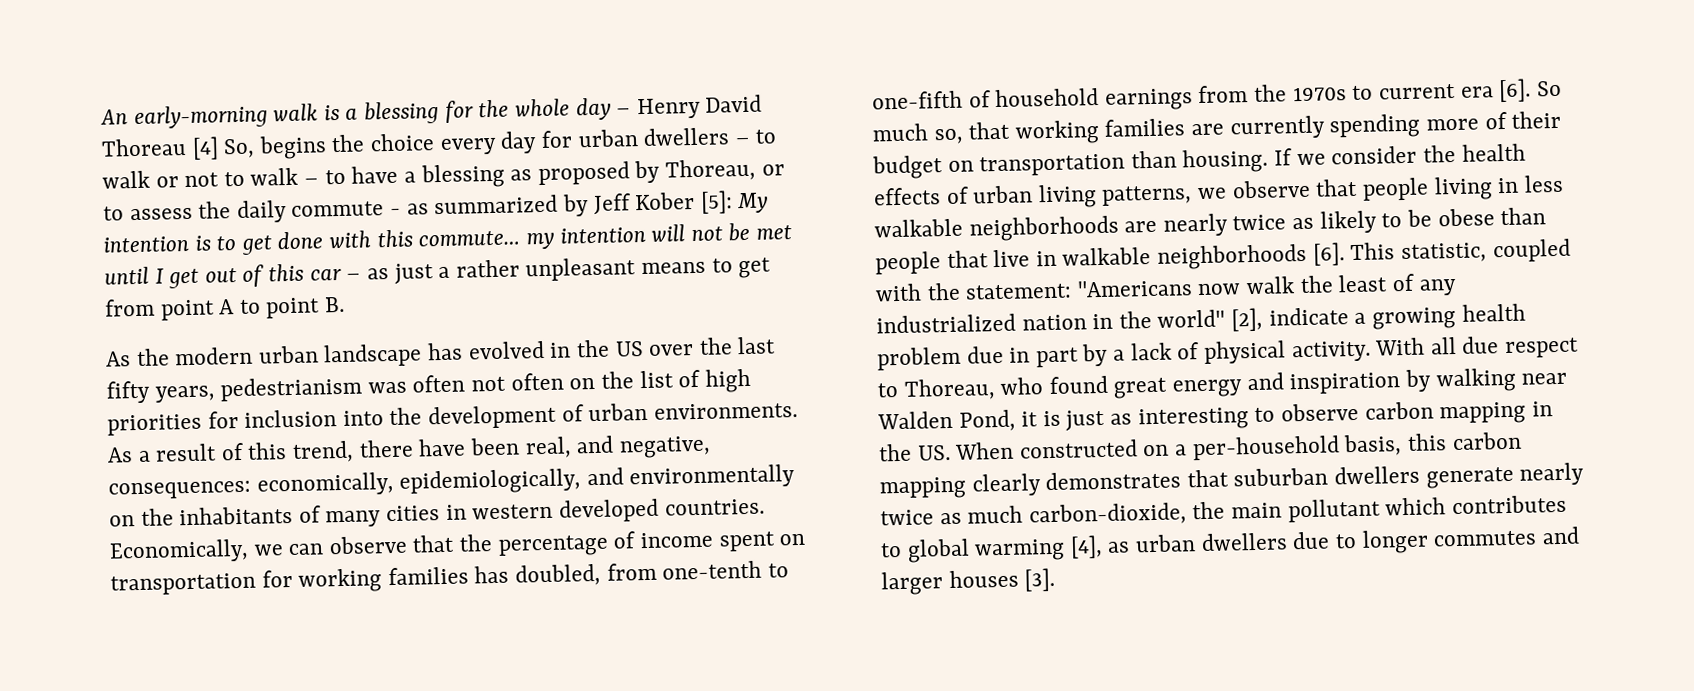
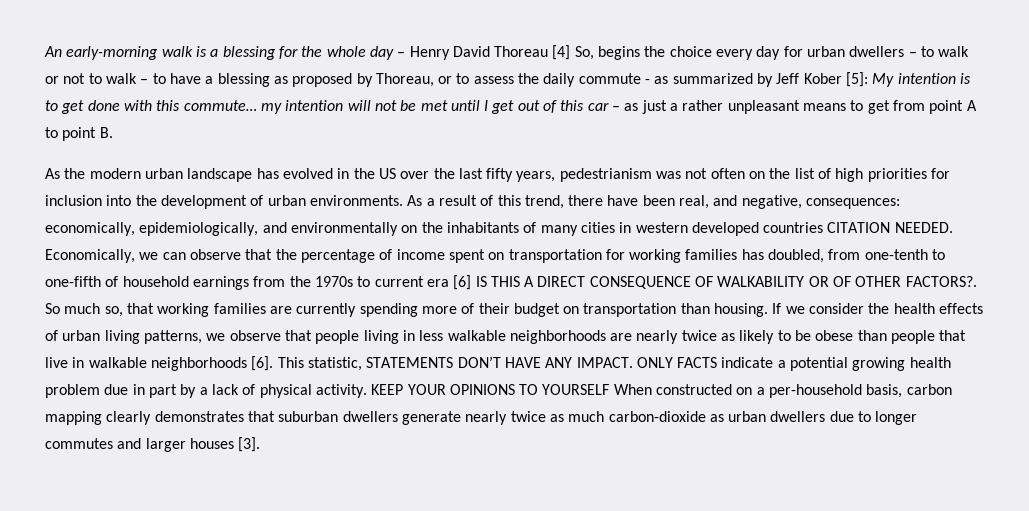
[412,374,466,393] often -> (682, 175) none
[664,498,765,516] countries. -> [763,222,953,233] countries CITATION NEEDED.
[1498,78,1532,103] [6]. -> [453,275,977,290] [6] IS THIS A DIRECT CONSEQUENCE OF WALKABILITY OR OF OTHER FACTORS?.
[1492,238,1571,263] [875,273,1457,302] [876,307,1264,334] coupled with the statement: "Americans now walk the least of any industrialized nation in the world" [2], -> [366,356,718,368] STATEMENTS DON’T HAVE ANY IMPACT. ONLY FACTS
(1367, 318) none -> [790,357,849,371] potential
[1374,336,1579,359] [877,367,1568,401] [877,401,1553,432] [878,443,951,462] With all due respect to Thoreau, who found great energy and inspiration by walking near Walden Pond, it is just as interesting to observe carbon mapping in the US. -> [371,384,610,395] KEEP YOUR OPINIONS TO YOURSELF
[1406,433,1447,451] this -> (903, 391) none
[1028,494,1567,527] [880,535,1103,563] carbon-dioxide, the main pollutant which contributes to global warming [4], -> [608,411,706,422] carbon-dioxide

